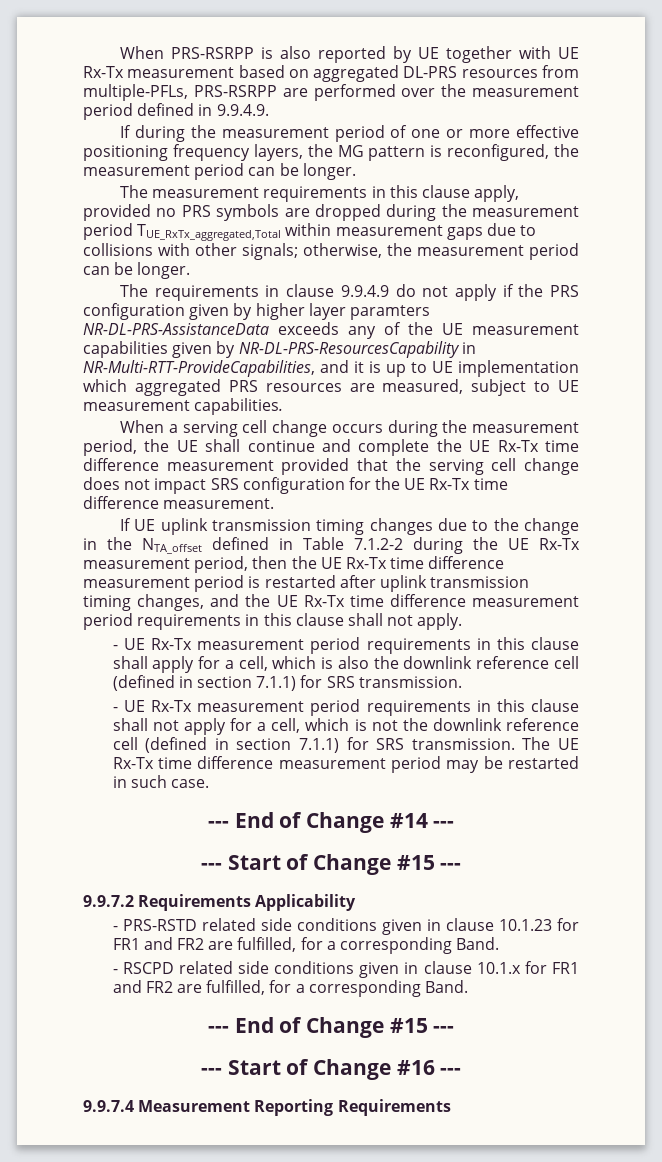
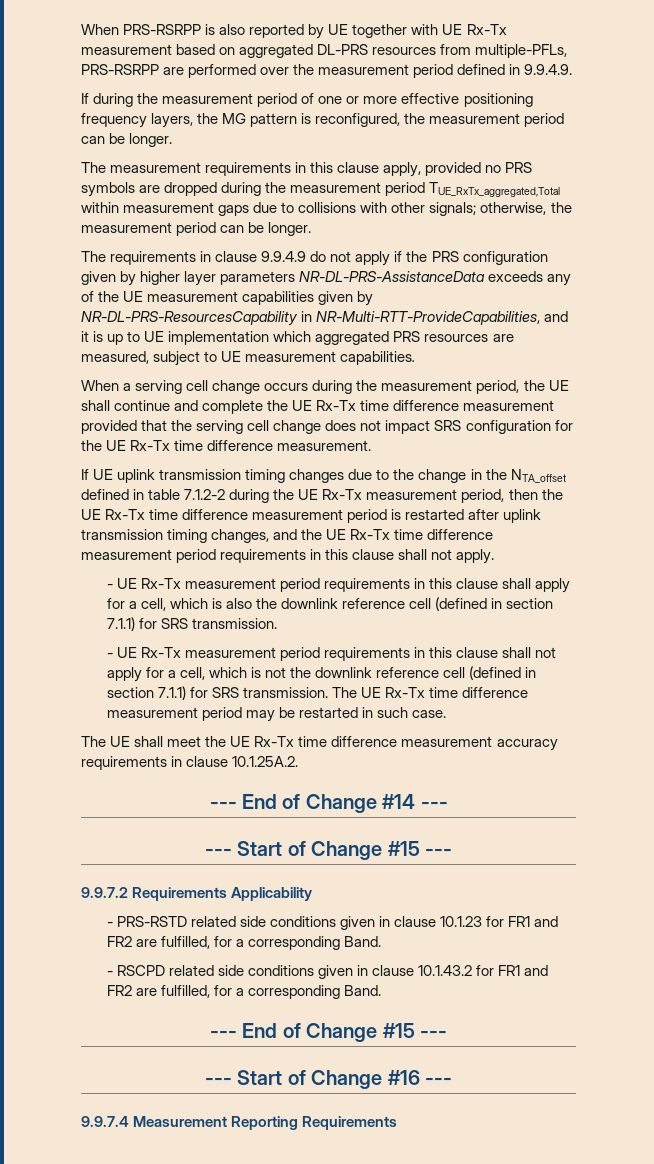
[349,305,430,320] paramters -> [220,271,296,285] parameters
[303,537,345,550] Table -> [148,489,181,500] table
(210, 783) none -> [81,736,558,751] [81,756,299,770] // The UE shall meet the UE Rx-Tx time difference measurement accuracy requirements in clause 10.1.25A.2.
[476,962,521,974] 10.1.x -> [418,965,473,976] 10.1.43.2

